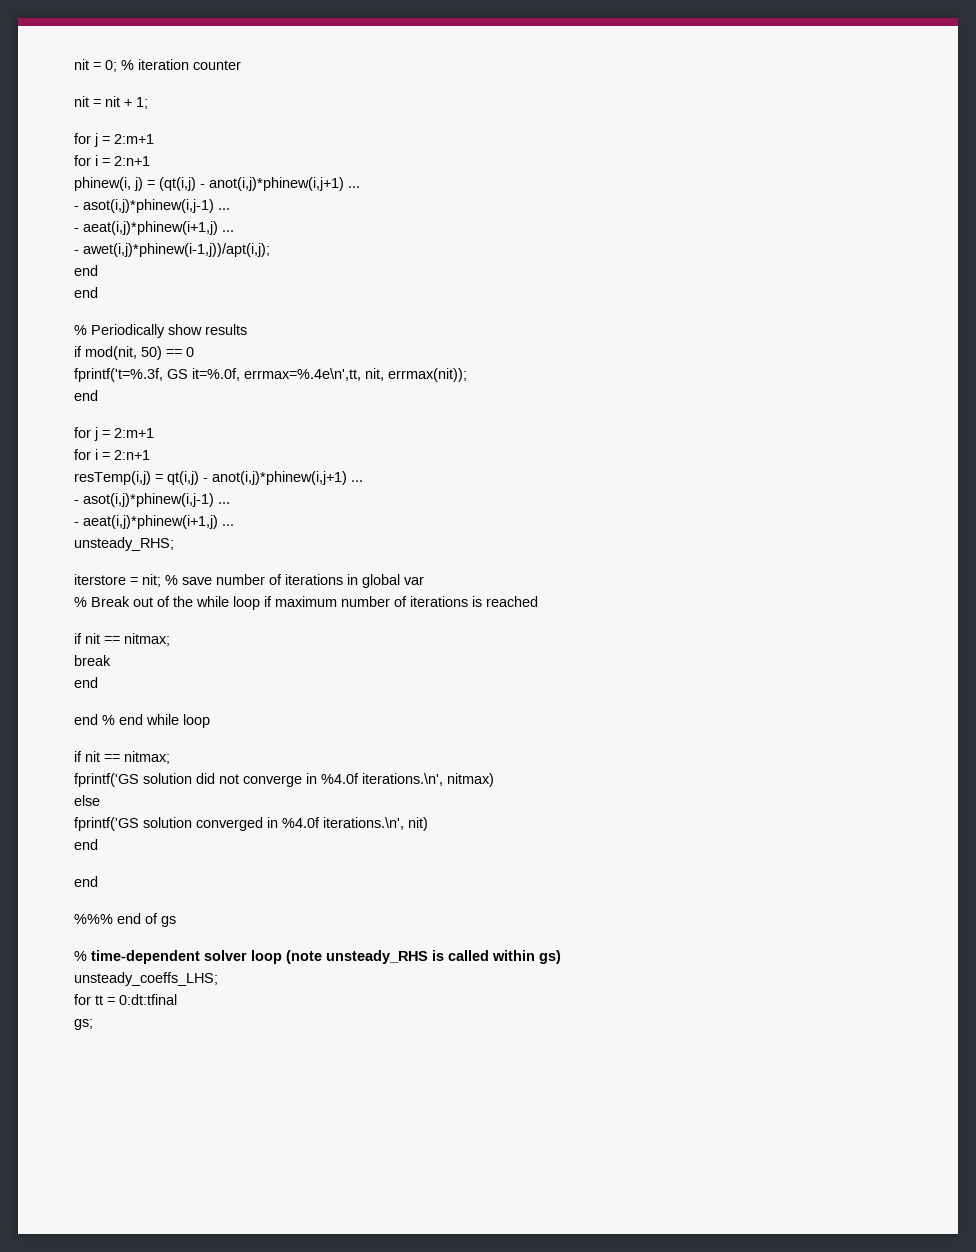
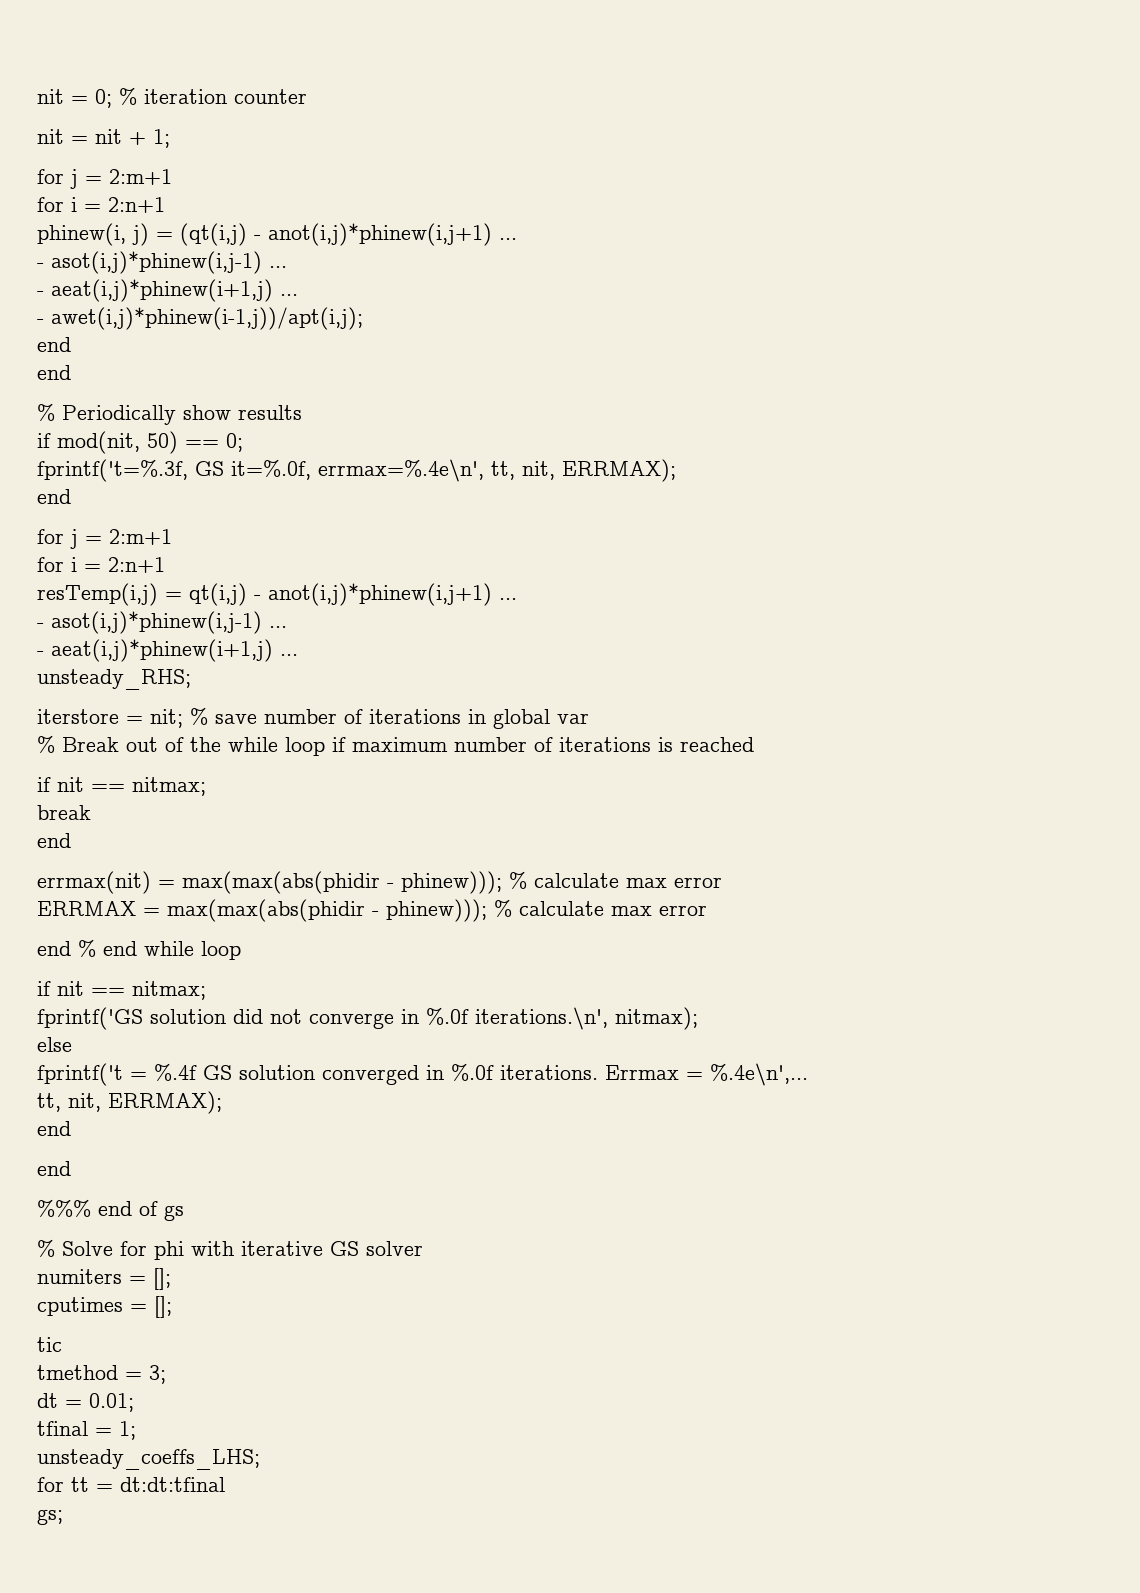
[186,347,194,357] 0 -> [226,433,243,452] 0;
[244,368,467,382] errmax=%.4e\n',tt, nit, errmax(nit)); -> [318,459,676,482] errmax=%.4e\n', tt, nit, ERRMAX);
(98, 682) none -> [37,871,722,894] [37,899,707,922] // errmax(nit) = max(max(abs(phidir - phinew))); % calculate max error // ERRMAX = max(max(abs(phidir - phinew))); % calculate max error
[321,773,494,787] [74,795,100,806] [74,817,428,831] %4.0f iterations.\n', nitmax) // else // fprintf('GS solution converged in %4.0f iterations.\n', nit) -> [426,1007,698,1030] [37,1037,72,1052] [37,1063,808,1086] [37,1091,222,1114] %.0f iterations.\n', nitmax); // else // fprintf('t = %.4f GS solution converged in %.0f iterations. Errmax = %.4e\n',... // tt, nit, ERRMAX);
[91,950,561,964] time-dependent solver loop (note unsteady_RHS is called within gs) -> [62,1241,423,1260] [37,1268,171,1290] [37,1296,172,1318] [37,1337,62,1352] [37,1365,166,1384] [37,1393,134,1412] [37,1421,136,1440] Solve for phi with iterative GS solver // numiters = []; // cputimes = []; // tic // tmethod = 3; // dt = 0.01; // tfinal = 1;
[119,994,177,1005] 0:dt:tfinal -> [120,1477,225,1492] dt:dt:tfinal

